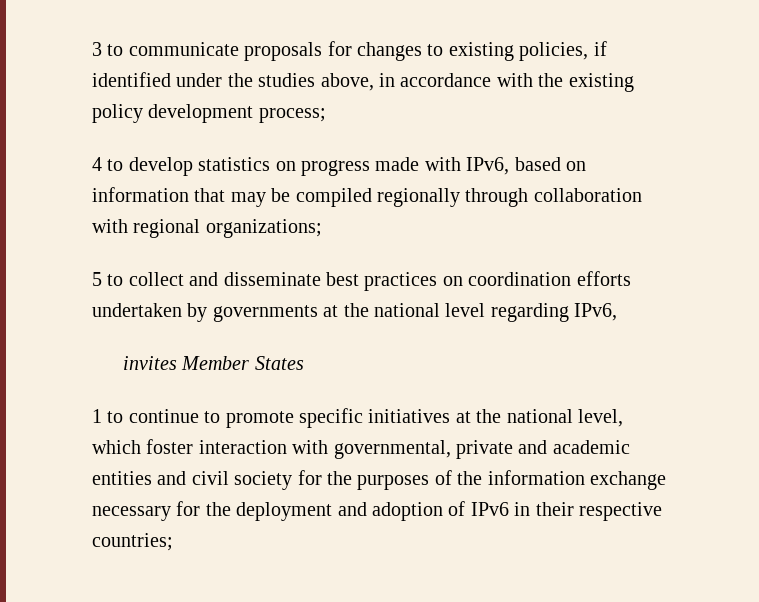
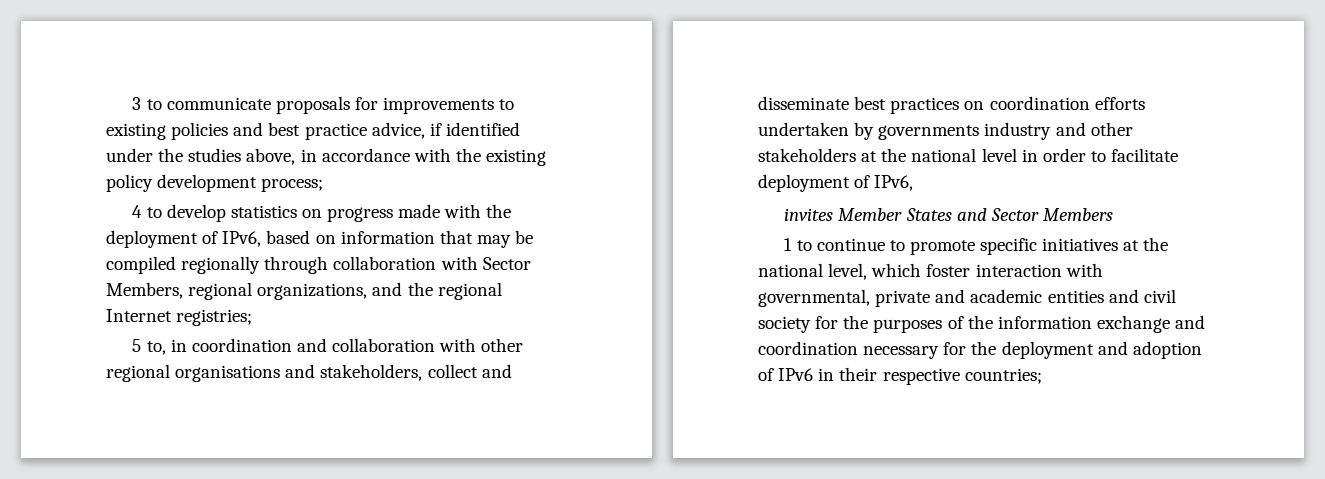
[357,42,422,61] changes -> [383,97,495,114] improvements
[519,42,589,61] policies, -> [171,122,425,140] policies and best practice advice,
(461, 164) none -> [486,204,512,218] [106,230,219,248] the deployment of
[133,219,322,238] [92,272,124,286] regional organizations; // 5 to -> [482,257,531,270] [106,282,502,300] [106,309,253,326] [132,338,524,355] [106,364,423,382] Sector Members, regional organizations, and the regional Internet registries; // 5 to, in coordination and collaboration with other regional organisations and stakeholders,
[323,303,569,322] at the national level regarding -> [984,122,1133,140] [758,148,1179,162] [758,174,871,192] industry and other stakeholders at the national level in order to facilitate deployment of
(304, 363) none -> [956,208,1113,221] and Sector Members
(666, 480) none -> [1175,315,1206,329] [758,341,858,355] and coordination

